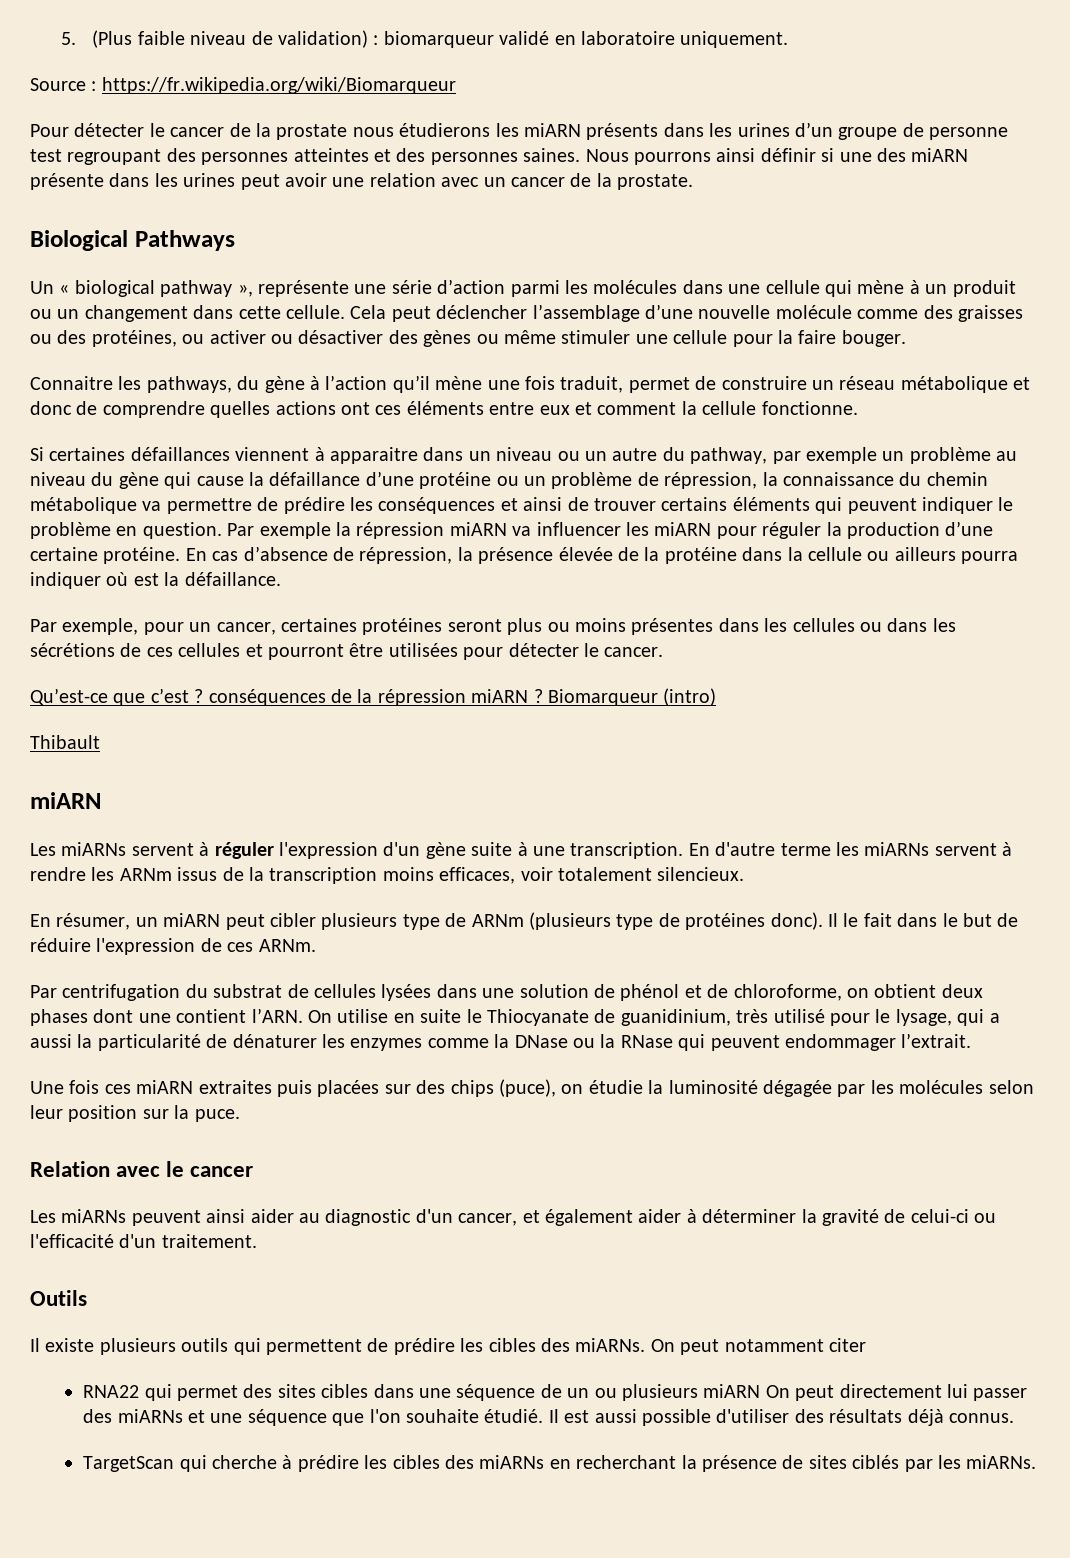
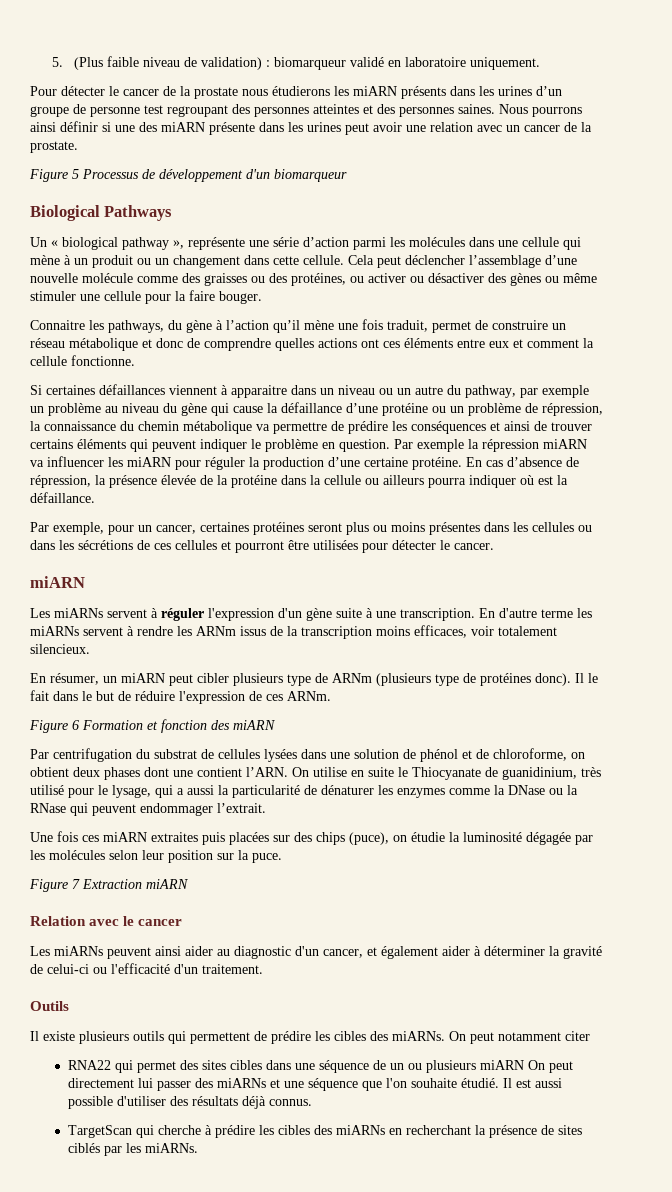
[30,77,456,94] // Source : https://fr.wikipedia.org/wiki/Biomarqueur -> (541, 63) none
(694, 182) none -> [29,169,347,182] // Figure 5 Processus de développement d'un biomarqueur
[30,688,717,706] [30,735,100,749] // Qu’est-ce que c’est ? conséquences de la répression miARN ? Biomarqueur (intro) // Thibault -> (494, 546) none
(316, 945) none -> [29,719,275,733] // Figure 6 Formation et fonction des miARN
(240, 1115) none -> [29,879,188,892] // Figure 7 Extraction miARN

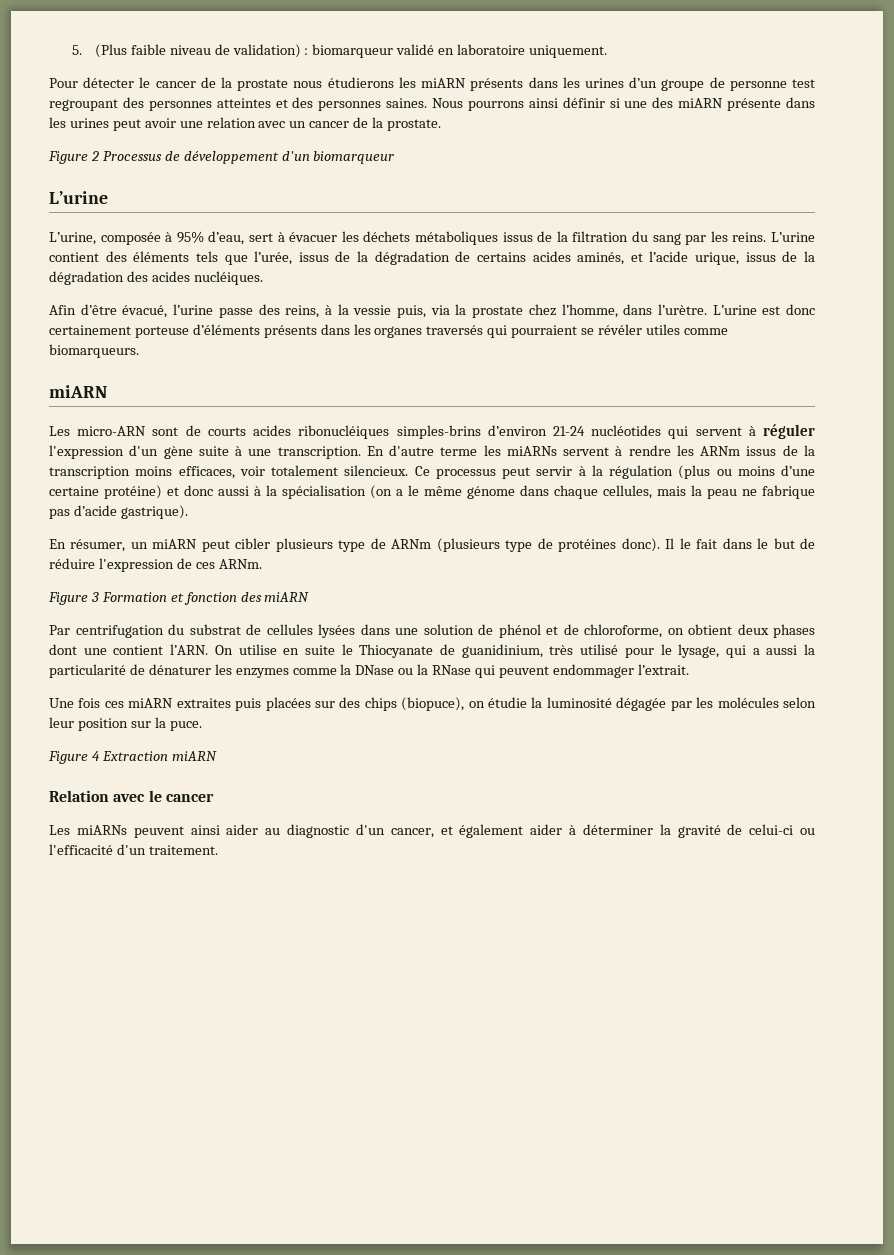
[72,169,79,179] 5 -> [90,151,99,161] 2
[30,205,173,221] [30,237,581,250] [30,255,577,268] [30,273,597,286] [30,290,262,304] [30,319,566,333] [30,338,594,351] [30,355,135,366] [30,384,589,398] [30,402,603,416] [30,421,592,434] [30,439,587,452] [30,456,579,470] [30,475,568,488] [30,492,95,503] [30,522,592,535] [30,540,494,553] [30,576,85,588] [30,608,103,618] Biological Pathways // Un « biological pathway », représente une série d’action parmi les molécules dans une cellule qui mène à un produit ou un changement dans cette cellule. Cela peut déclencher l’assemblage d’une nouvelle molécule comme des graisses ou des protéines, ou activer ou désactiver des gènes ou même stimuler une cellule pour la faire bouger. // Connaitre les pathways, du gène à l’action qu’il mène une fois traduit, permet de construire un réseau métabolique et donc de comprendre quelles actions ont ces éléments entre eux et comment la cellule fonctionne. // Si certaines défaillances viennent à apparaitre dans un niveau ou un autre du pathway, par exemple un problème au niveau du gène qui cause la défaillance d’une protéine ou un problème de répression, la connaissance du chemin métabolique va permettre de prédire les conséquences et ainsi de trouver certains éléments qui peuvent indiquer le problème en question. Par exemple la répression miARN va influencer les miARN pour réguler la production d’une certaine protéine. En cas d’absence de répression, la présence élevée de la protéine dans la cellule ou ailleurs pourra indiquer où est la défaillance. // Par exemple, pour un cancer, certaines protéines seront plus ou moins présentes dans les cellules ou dans les sécrétions de ces cellules et pourront être utilisées pour détecter le cancer. // miARN // Les miARNs -> [49,191,108,204] [49,231,816,245] [49,251,816,265] [49,271,263,285] [49,304,816,318] [49,324,728,338] [49,344,139,358] [49,385,107,398] [49,425,689,439] L’urine // L’urine, composée à 95% d’eau, sert à évacuer les déchets métaboliques issus de la filtration du sang par les reins. L’urine contient des éléments tels que l’urée, issus de la dégradation de certains acides aminés, et l’acide urique, issus de la dégradation des acides nucléiques. // Afin d’être évacué, l’urine passe des reins, à la vessie puis, via la prostate chez l’homme, dans l’urètre. L’urine est donc certainement porteuse d’éléments présents dans les organes traversés qui pourraient se révéler utiles comme biomarqueurs. // miARN // Les micro-ARN sont de courts acides ribonucléiques simples-brins d’environ 21-24 nucléotides qui
(90, 649) none -> [414,465,815,479] [49,485,815,499] [49,505,188,519] Ce processus peut servir à la régulation (plus ou moins d’une certaine protéine) et donc aussi à la spécialisation (on a le même génome dans chaque cellules, mais la peau ne fabrique pas d’acide gastrique).
[72,720,79,730] 6 -> [90,592,99,602] 3
[349,832,389,845] (puce), -> [401,697,465,711] (biopuce),
[72,879,80,889] 7 -> [91,751,100,761] 4
[30,1001,69,1011] [30,1031,590,1044] [67,1060,573,1073] [67,1078,562,1091] [67,1096,312,1109] [67,1125,582,1138] [67,1143,198,1156] // Outils // Il existe plusieurs outils qui permettent de prédire les cibles des miARNs. On peut notamment citer // RNA22 qui permet des sites cibles dans une séquence de un ou plusieurs miARN On peut directement lui passer des miARNs et une séquence que l'on souhaite étudié. Il est aussi possible d'utiliser des résultats déjà connus. // TargetScan qui cherche à prédire les cibles des miARNs en recherchant la présence de sites ciblés par les miARNs. -> (218, 850) none

